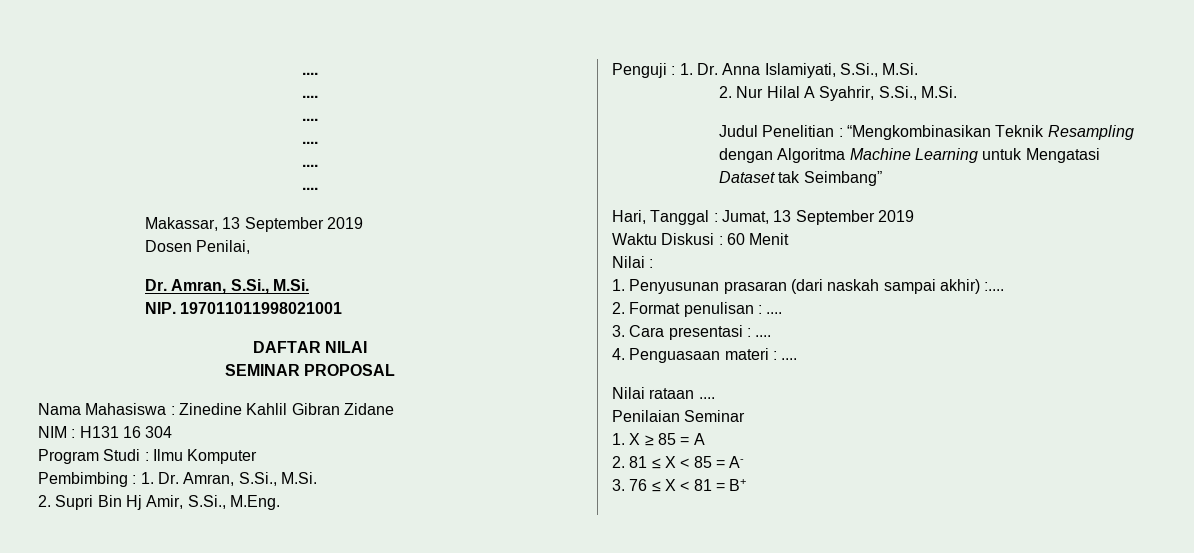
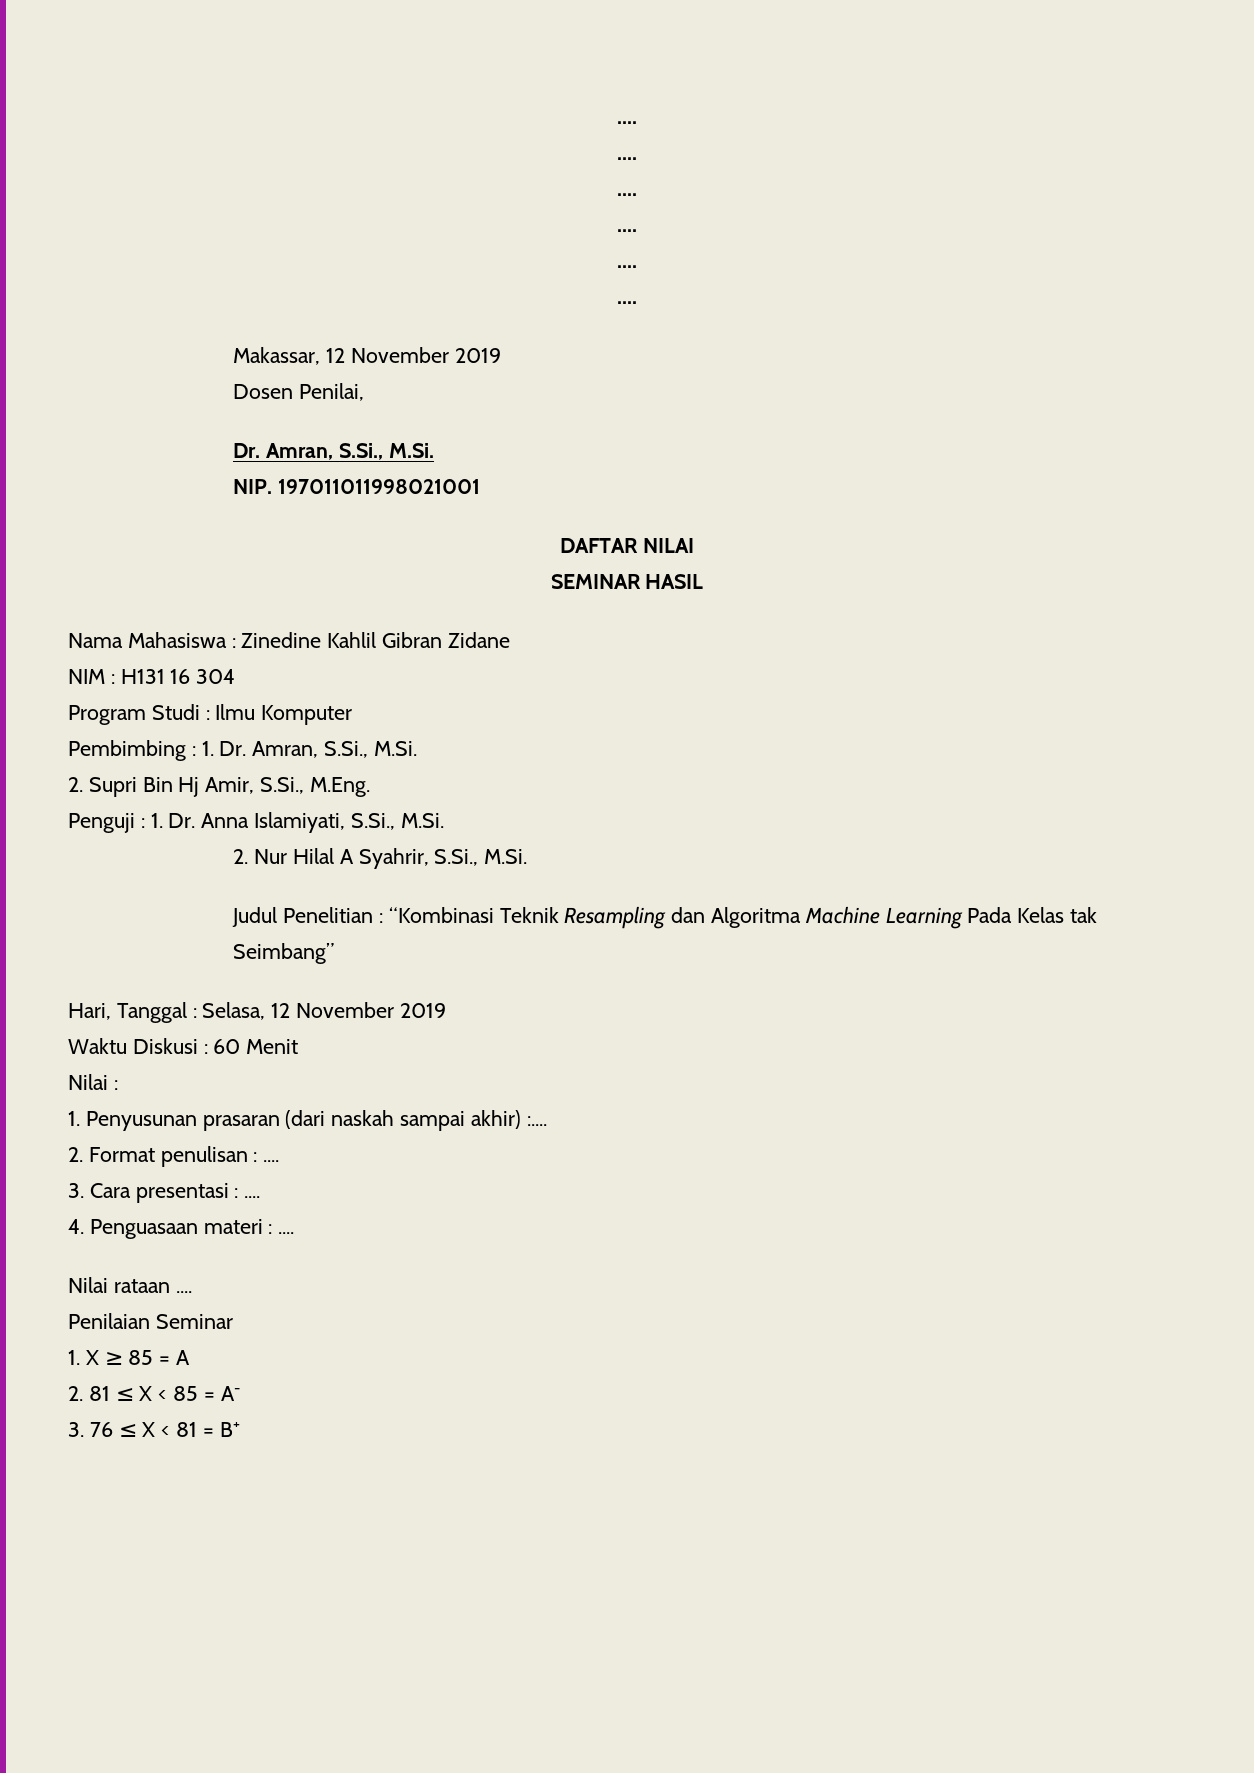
[222,217,324,232] 13 September -> [326,347,449,363] 12 November
[304,364,396,376] PROPOSAL -> [645,574,704,589] HASIL
[846,125,991,140] “Mengkombinasikan -> [388,907,494,923] “Kombinasi
[718,148,773,163] dengan -> [671,907,706,923] dan
[982,148,1100,163] [718,171,775,183] untuk Mengatasi Dataset -> [967,907,1065,923] Pada Kelas
[721,210,875,225] Jumat, 13 September -> [202,1002,395,1020] Selasa, 12 November

